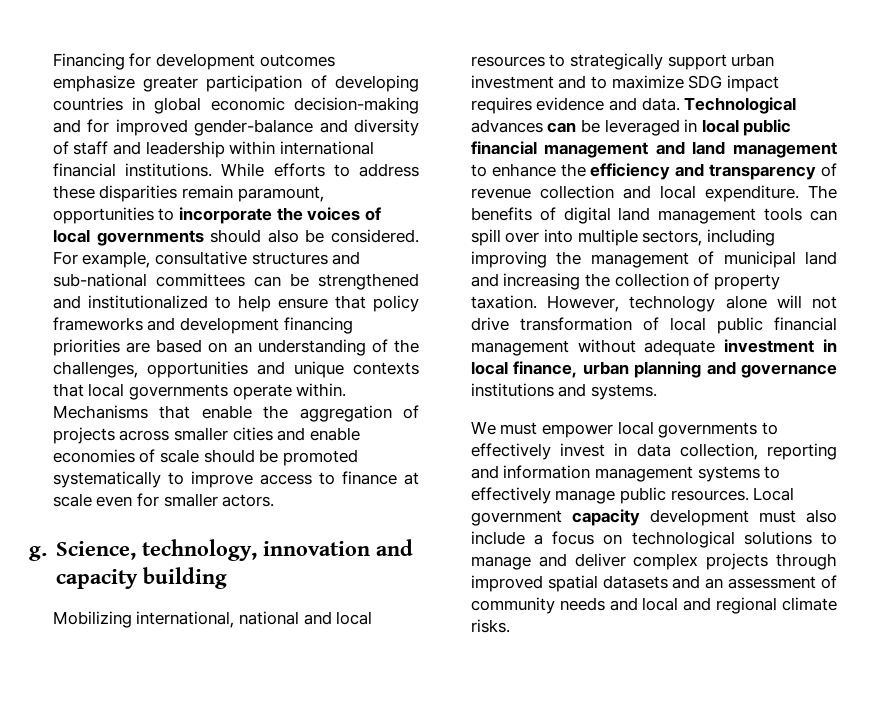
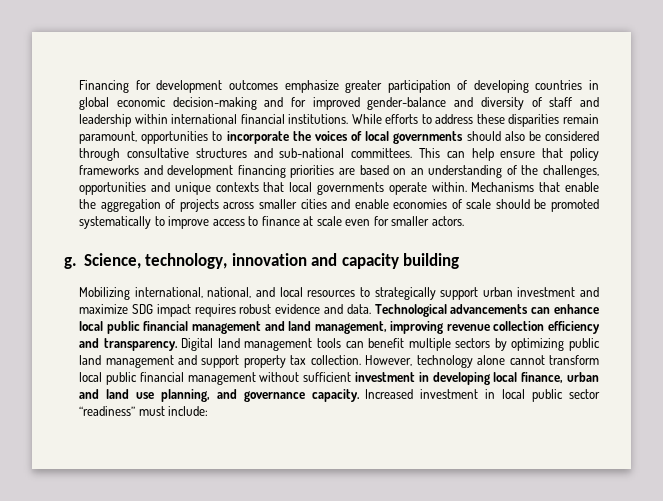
[331,229,419,243] [52,251,151,268] considered. For example, -> [544,131,599,141] [79,148,121,161] considered through
[155,273,419,290] [52,295,231,309] committees can be strengthened and institutionalized to -> [351,148,465,158] committees. This can
[239,611,300,625] national -> [207,287,252,298] national,
[591,76,608,89] to -> (599, 292) none
(532, 105) none -> [239,304,272,314] robust
[470,119,698,136] advances can be leveraged in -> [450,304,599,314] advancements can enhance
[733,142,837,158] [470,163,837,180] [470,185,837,202] [470,207,837,224] [470,229,775,246] [470,251,837,268] [470,273,780,290] [470,295,837,312] [470,317,659,331] management to enhance the efficiency and transparency of revenue collection and local expenditure. The benefits of digital land management tools can spill over into multiple sectors, including improving the management of municipal land and increasing the collection of property taxation. However, technology alone will not drive transformation of -> [314,321,600,334] [79,338,600,351] [79,355,599,368] management, improving revenue collection efficiency and transparency. Digital land management tools can benefit multiple sectors by optimizing public land management and support property tax collection. However, technology alone cannot transform
[644,339,837,356] [470,361,837,378] [470,383,658,400] [470,421,778,438] [470,443,837,460] [470,465,781,482] [470,487,795,504] [470,509,837,526] [470,531,837,548] [470,553,837,570] [470,575,837,592] [470,597,837,614] [470,619,510,633] adequate investment in local finance, urban planning and governance institutions and systems. // We must empower local governments to effectively invest in data collection, reporting and information management systems to effectively manage public resources. Local government capacity development must also include a focus on technological solutions to manage and deliver complex projects through improved spatial datasets and an assessment of community needs and local and regional climate risks. -> [303,372,599,385] [79,389,600,402] [79,406,209,416] sufficient investment in developing local finance, urban and land use planning, and governance capacity. Increased investment in local public sector “readiness” must include:

